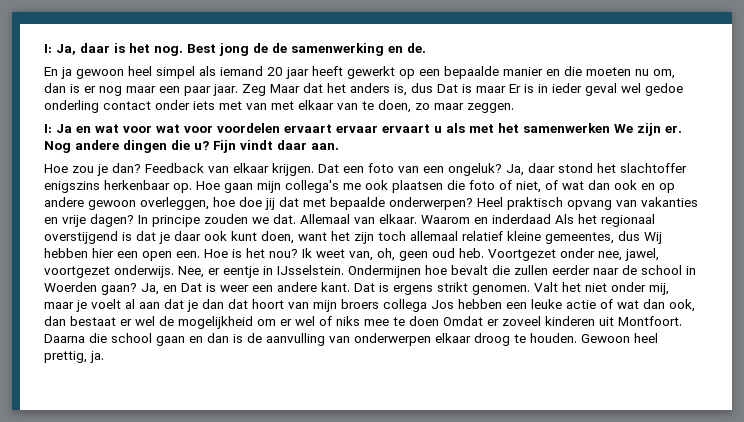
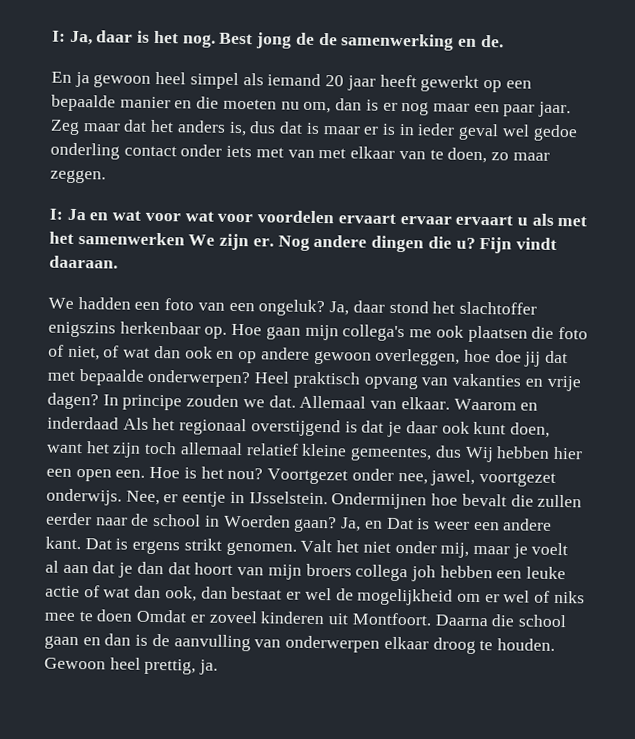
[270,84,300,93] Maar -> [82,123,121,132] maar
[437,84,458,93] Dat -> [279,121,304,134] dat
[509,84,521,93] Er -> [363,126,380,135] er
[277,140,339,150] [44,163,339,176] daar aan. // Hoe zou je dan? Feedback van elkaar krijgen. Dat -> [49,255,118,269] [48,297,131,310] daaraan. // We hadden
[302,248,484,261] Ik weet van, oh, geen oud heb. -> (264, 473) none
[431,300,454,309] Jos -> [410,565,436,582] joh

